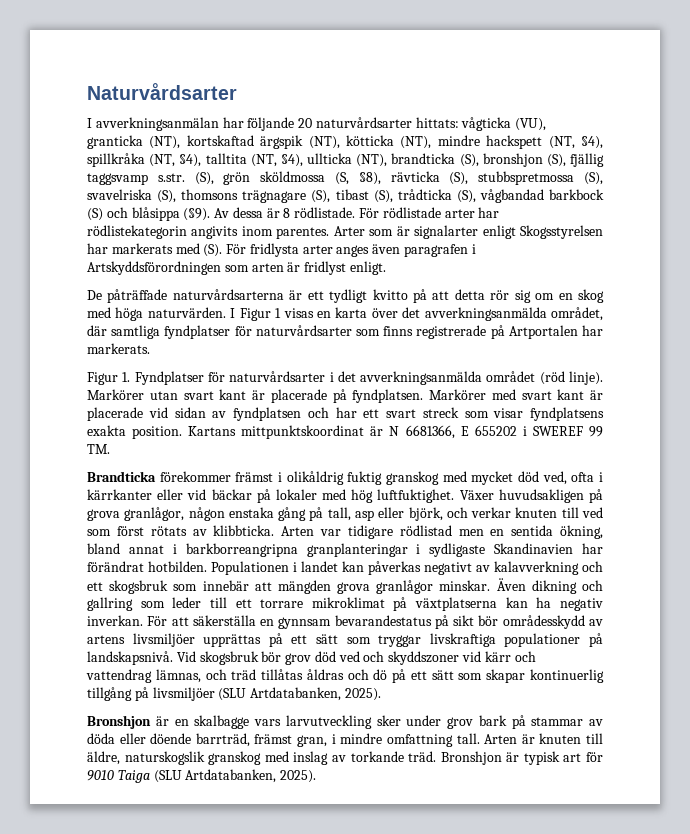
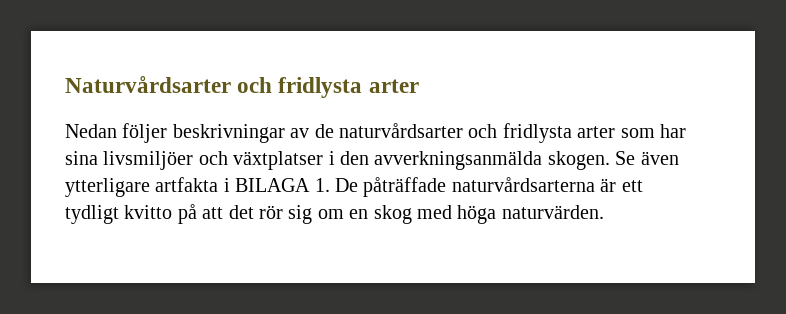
[87,117,547,131] [87,135,603,149] [87,153,605,167] [87,171,603,185] [87,189,605,203] [87,207,500,221] [87,225,604,239] [87,243,476,257] [87,261,386,275] // I avverkningsanmälan har följande 20 naturvårdsarter hittats: vågticka (VU), granticka (NT), kortskaftad ärgspik (NT), kötticka (NT), mindre hackspett (NT, §4), spillkråka (NT, §4), talltita (NT, §4), ullticka (NT), brandticka (S), bronshjon (S), fjällig taggsvamp s.str. (S), grön sköldmossa (S, §8), rävticka (S), stubbspretmossa (S), svavelriska (S), thomsons trägnagare (S), tibast (S), trådticka (S), vågbandad barkbock (S) och blåsippa (§9). Av dessa är 8 rödlistade. För rödlistade arter har rödlistekategorin angivits inom parentes. Arter som är signalarter enligt Skogsstyrelsen har markerats med (S). För fridlysta arter anges även paragrafen i Artskyddsförordningen som arten är fridlyst enligt. // -> [237,77,419,98] [65,123,686,143] [65,151,679,170] [65,177,330,197] och fridlysta arter // Nedan följer beskrivningar av de naturvårdsarter och fridlysta arter som har sina livsmiljöer och växtplatser i den avverkningsanmälda skogen. Se även ytterligare artfakta i BILAGA 1.
[454,289,485,300] detta -> [228,205,254,219] det
[230,307,603,321] [87,325,603,339] [87,343,150,354] [87,371,603,385] [87,389,603,403] [87,407,604,421] [87,425,603,439] [87,444,110,454] [87,471,604,485] [87,489,603,503] [87,507,603,521] [87,525,603,539] [87,543,603,557] [87,561,603,575] [87,578,603,594] [87,597,603,611] [87,615,603,629] [87,633,603,647] [87,651,536,665] [86,669,604,683] [87,687,381,701] [87,715,603,729] [87,733,604,747] [87,751,603,765] [87,769,317,783] I Figur 1 visas en karta över det avverkningsanmälda området, där samtliga fyndplatser för naturvårdsarter som finns registrerade på Artportalen har markerats. // Figur 1. Fyndplatser för naturvårdsarter i det avverkningsanmälda området (röd linje). Markörer utan svart kant är placerade på fyndplatsen. Markörer med svart kant är placerade vid sidan av fyndplatsen och har ett svart streck som visar fyndplatsens exakta position. Kartans mittpunktskoordinat är N 6681366, E 655202 i SWEREF 99 TM. // Brandticka förekommer främst i olikåldrig fuktig granskog med mycket död ved, ofta i kärrkanter eller vid bäckar på lokaler med hög luftfuktighet. Växer huvudsakligen på grova granlågor, någon enstaka gång på tall, asp eller björk, och verkar knuten till ved som först rötats av klibbticka. Arten var tidigare rödlistad men en sentida ökning, bland annat i barkborreangripna granplanteringar i sydligaste Skandinavien har förändrat hotbilden. Populationen i landet kan påverkas negativt av kalavverkning och ett skogsbruk som innebär att mängden grova granlågor minskar. Även dikning och gallring som leder till ett torrare mikroklimat på växtplatserna kan ha negativ inverkan. För att säkerställa en gynnsam bevarandestatus på sikt bör områdesskydd av artens livsmiljöer upprättas på ett sätt som tryggar livskraftiga populationer på landskapsnivå. Vid skogsbruk bör grov död ved och skyddszoner vid kärr och vattendrag lämnas, och träd tillåtas åldras och dö på ett sätt som skapar kontinuerlig tillgång på livsmiljöer (SLU Artdatabanken, 2025). // Bronshjon är en skalbagge vars larvutveckling sker under grov bark på stammar av döda eller döende barrträd, främst gran, i mindre omfattning tall. Arten är knuten till äldre, naturskogslik granskog med inslag av torkande träd. Bronshjon är typisk art för 9010 Taiga (SLU Artdatabanken, 2025). -> (604, 212) none

